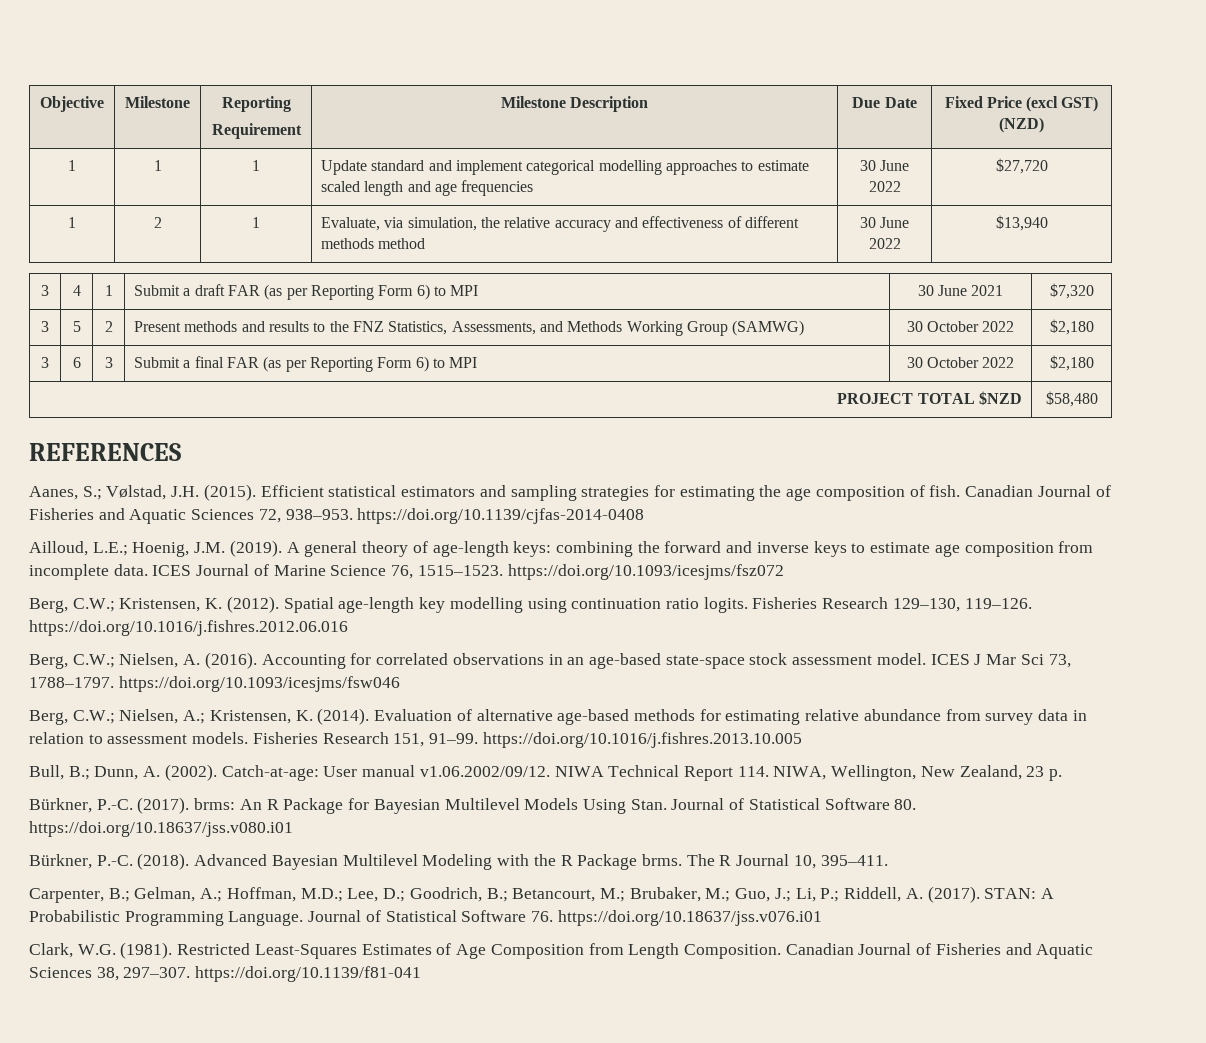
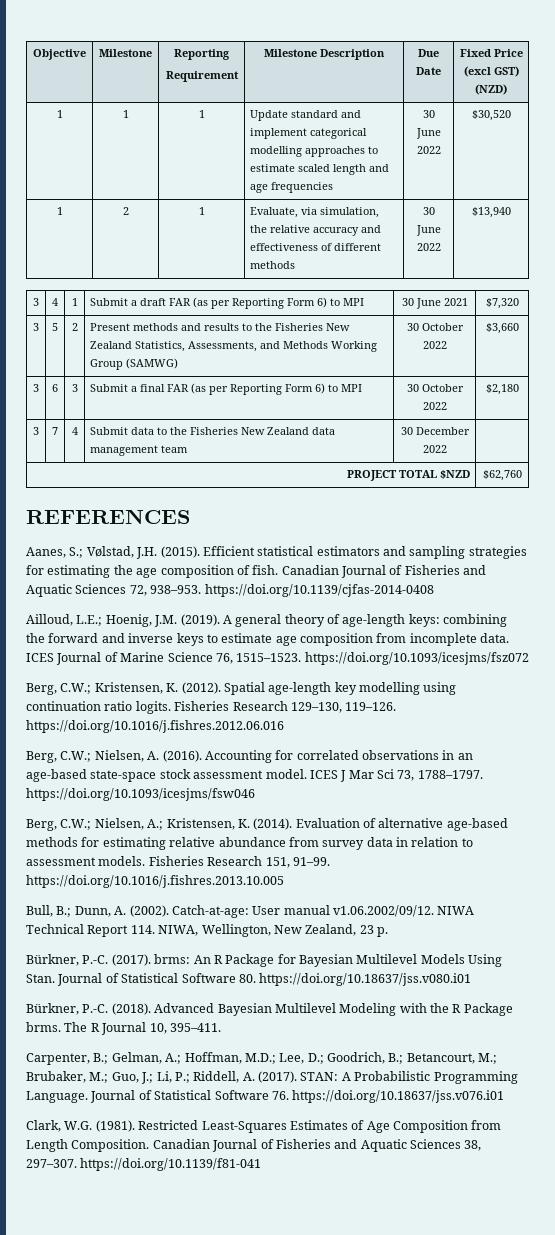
[995,158,1048,174] $27,720 -> [471,110,511,121] $30,520
[378,238,426,249] method -> (296, 265) none
[353,321,385,332] FNZ -> [275,323,351,331] [90,341,133,349] Fisheries New Zealand
[1049,319,1094,335] $2,180 -> [485,323,519,334] $3,660
(1094, 363) none -> [33,427,39,435] [52,427,58,435] [71,427,78,435] [90,427,336,435] [90,445,189,456] [400,427,470,435] [422,445,447,453] // 3 | 7 | 4 | Submit data to the Fisheries New Zealand data management team | 30 December 2022 |
[1045,391,1098,407] $58,480 -> [482,470,522,481] $62,760

